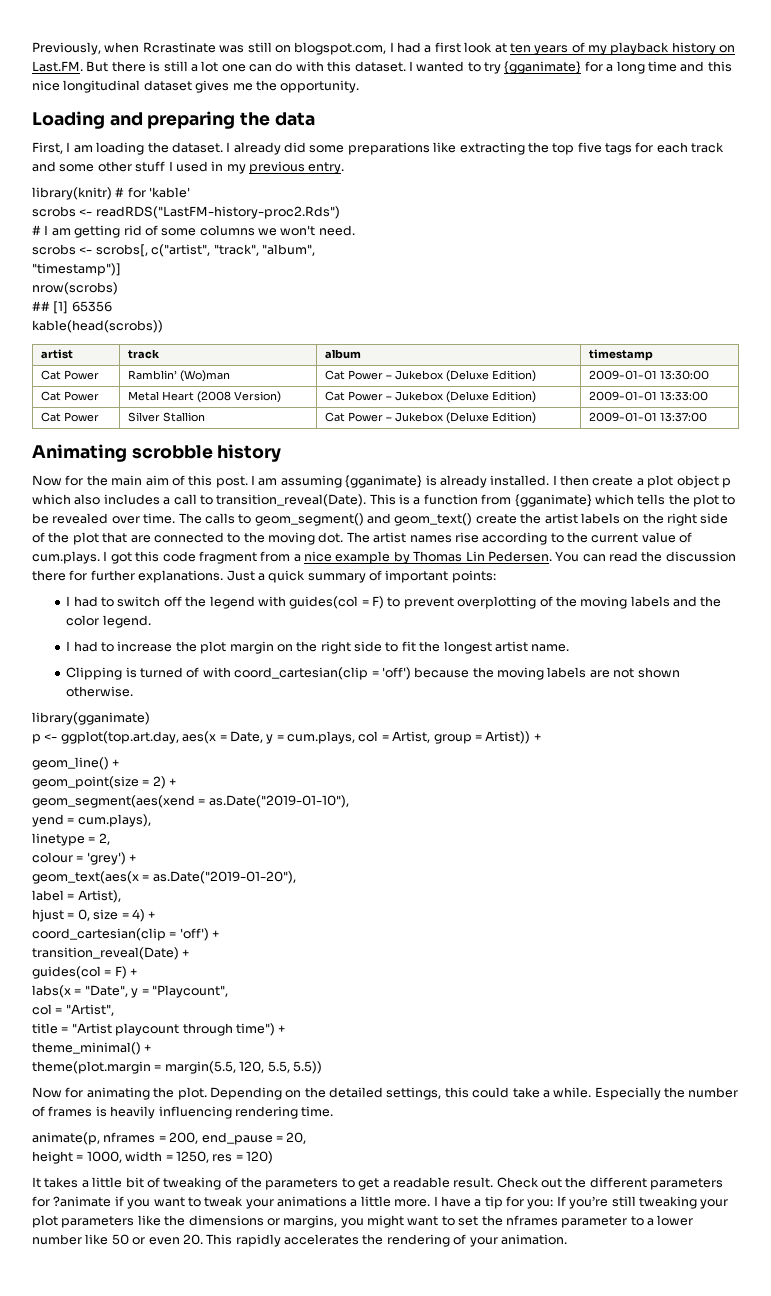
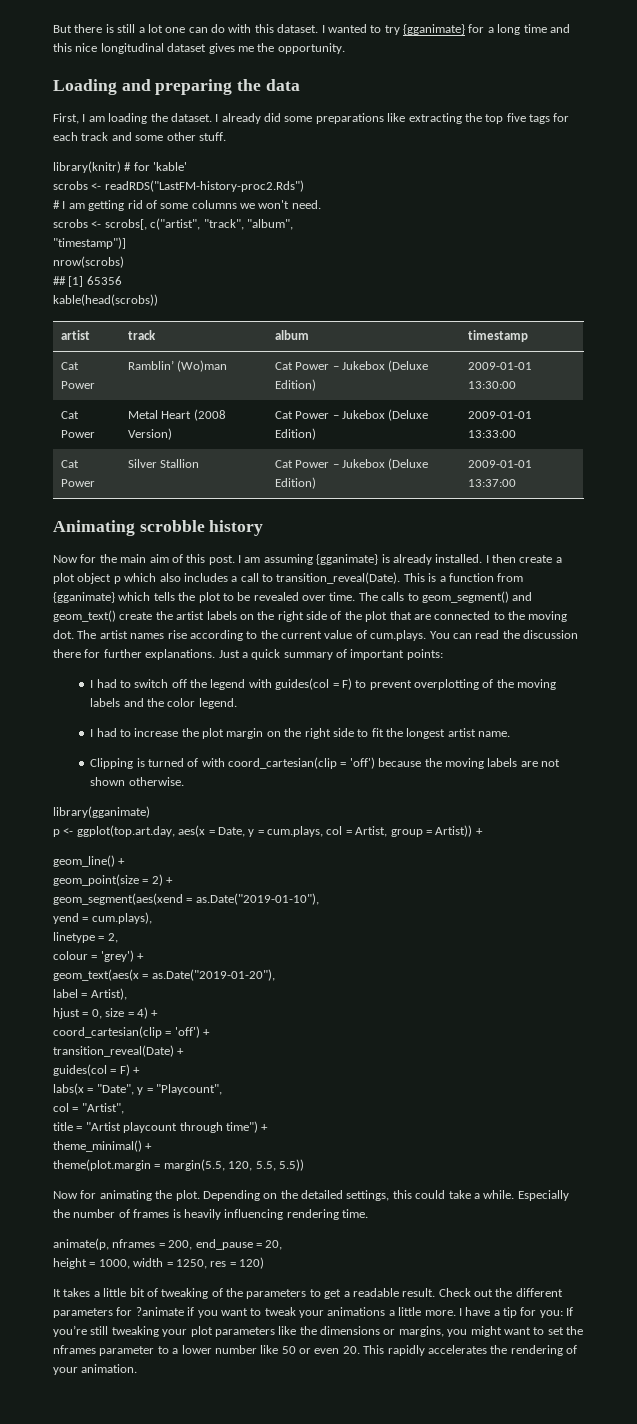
[32,42,736,55] [32,61,83,72] Previously, when Rcrastinate was still on blogspot.com, I had a first look at ten years of my playback history on Last.FM. -> (53, 29) none
[135,161,345,174] stuff I used in my previous entry. -> [198,132,226,141] stuff.
[103,551,552,564] I got this code fragment from a nice example by Thomas Lin Pedersen. -> (427, 635) none

